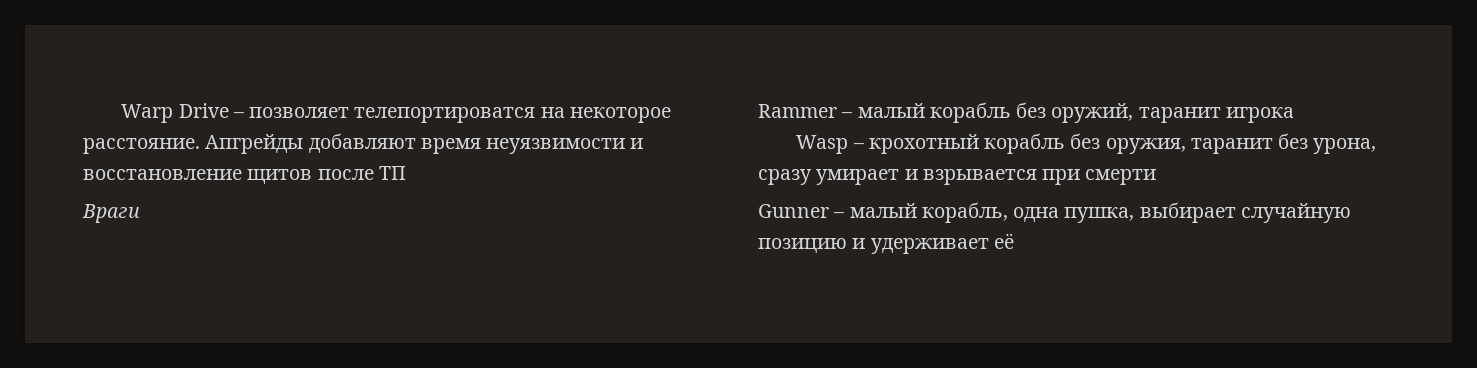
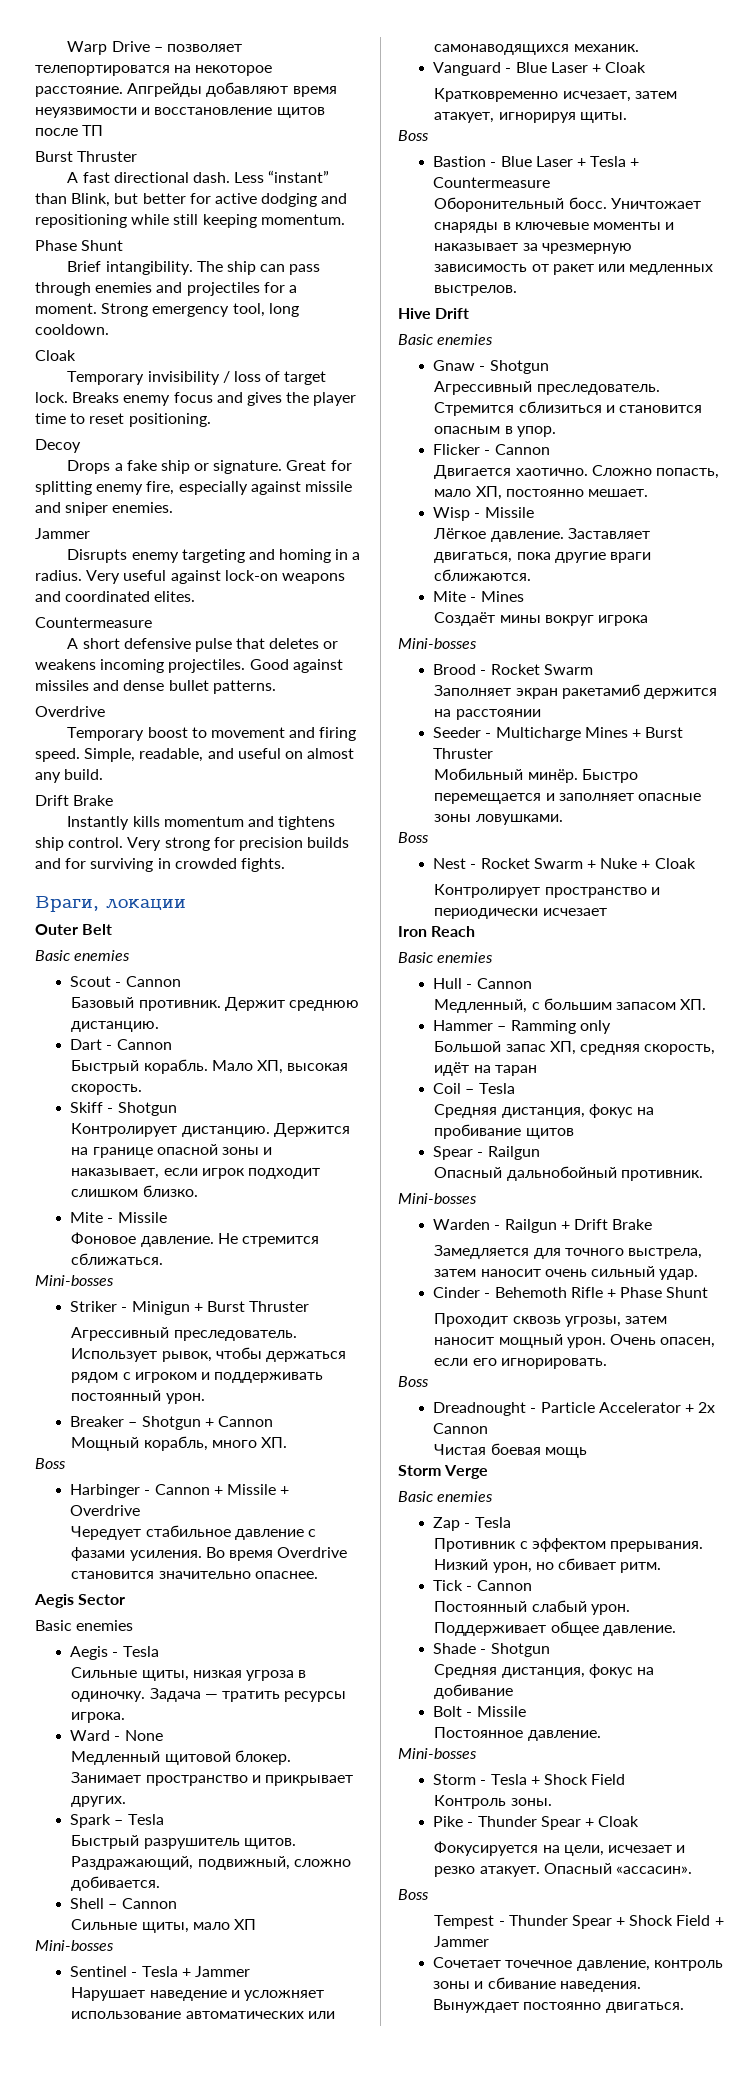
[82,204,140,223] [758,102,1294,123] [796,133,1377,154] [758,169,1157,185] [758,202,1351,223] [758,233,1014,254] Враги // Rammer – малый корабль без оружий, таранит игрока // Wasp – крохотный корабль без оружия, таранит без урона, сразу умирает и взрывается при смерти // Gunner – малый корабль, одна пушка, выбирает случайную позицию и удерживает её -> [35,151,138,162] [67,170,330,183] [35,193,348,207] [35,214,345,228] [35,240,124,251] [67,261,321,275] [35,282,297,296] [35,303,299,317] [35,324,109,335] [35,350,76,361] [67,371,327,385] [35,392,357,406] [35,413,211,427] [35,439,81,453] [67,460,352,474] [35,481,352,495] [35,502,174,516] [35,528,90,539] [67,549,361,563] [35,570,345,584] [35,591,196,602] [35,617,152,628] [67,638,339,652] [35,659,343,673] [35,680,276,694] [35,706,105,717] [67,727,357,741] [35,748,355,762] [35,769,104,783] [35,795,114,806] [67,816,336,830] [35,837,350,851] [35,858,285,872] [35,896,186,912] [35,924,113,935] [35,950,131,961] [70,976,181,987] [71,997,359,1011] [71,1021,160,1032] [70,1039,172,1050] [71,1059,349,1074] [71,1084,143,1095] [70,1102,177,1116] [71,1123,350,1137] [71,1144,273,1158] [71,1168,320,1179] [71,1185,198,1197] [70,1212,167,1223] [71,1232,319,1247] [71,1253,164,1265] [35,1275,114,1286] [70,1301,310,1315] [71,1327,297,1341] [71,1347,346,1362] [71,1372,324,1383] [71,1390,205,1404] [70,1416,273,1430] [71,1436,287,1451] [35,1458,66,1469] [70,1484,290,1498] [70,1505,141,1516] [71,1525,316,1540] [71,1547,348,1561] [71,1571,318,1579] [34,1594,126,1608] [35,1620,134,1631] [70,1646,159,1660] [71,1667,307,1681] [71,1688,347,1702] [71,1712,126,1723] [70,1730,163,1741] [71,1750,291,1765] [71,1772,353,1786] [71,1796,127,1807] [70,1814,164,1828] [71,1835,296,1849] [71,1856,351,1870] [71,1876,161,1891] [70,1898,177,1909] [71,1919,256,1933] [35,1940,114,1951] [70,1966,250,1977] [71,1987,324,2001] [71,2011,335,2019] [434,44,639,55] [433,62,647,76] [434,88,677,102] [434,112,627,123] [398,130,429,141] [433,156,640,167] [433,177,551,188] [434,197,701,212] [434,222,675,233] [434,243,632,254] [434,264,714,275] [434,285,518,296] [398,308,470,319] [398,334,494,345] [433,360,549,374] [434,381,660,395] [434,401,702,416] [434,426,556,437] [433,444,550,455] [434,465,719,479] [434,486,648,500] [433,507,534,521] [433,528,650,542] [434,552,651,563] [434,569,532,581] [433,591,524,602] [434,612,648,626] [398,638,477,649] [433,664,593,675] [434,684,717,699] [434,709,541,720] [433,727,684,741] [433,748,494,759] [434,768,638,783] [434,793,701,804] [434,814,563,825] [398,832,429,843] [433,858,696,869] [434,884,660,898] [434,908,607,919] [398,926,476,937] [398,952,494,963] [433,978,532,989] [434,998,707,1013] [433,1020,611,1034] [434,1041,716,1055] [434,1062,537,1076] [433,1083,515,1094] [434,1104,654,1118] [434,1124,574,1139] [433,1146,540,1160] [434,1166,703,1181] [398,1193,477,1204] [433,1219,653,1233] [434,1245,702,1259] [434,1266,699,1280] [433,1287,709,1298] [434,1313,667,1327] [434,1334,716,1348] [434,1358,607,1369] [398,1376,429,1387] [433,1402,716,1416] [433,1423,489,1434] [434,1443,587,1458] [398,1465,489,1479] [398,1491,494,1502] [433,1517,511,1531] [434,1538,703,1552] [434,1558,662,1573] [433,1580,532,1591] [434,1600,630,1615] [434,1621,676,1636] [433,1643,550,1657] [434,1664,654,1678] [434,1684,514,1699] [433,1706,526,1717] [434,1727,601,1741] [398,1748,477,1759] [433,1774,626,1785] [434,1795,552,1809] [433,1816,640,1830] [434,1841,686,1856] [434,1863,692,1877] [398,1889,429,1900] [434,1915,724,1929] [434,1936,490,1947] [433,1957,723,1971] [433,1977,641,1992] [433,1999,684,2013] Burst Thruster // A fast directional dash. Less “instant” than Blink, but better for active dodging and repositioning while still keeping momentum. // Phase Shunt // Brief intangibility. The ship can pass through enemies and projectiles for a moment. Strong emergency tool, long cooldown. // Cloak // Temporary invisibility / loss of target lock. Breaks enemy focus and gives the player time to reset positioning. // Decoy // Drops a fake ship or signature. Great for splitting enemy fire, especially against missile and sniper enemies. // Jammer // Disrupts enemy targeting and homing in a radius. Very useful against lock-on weapons and coordinated elites. // Countermeasure // A short defensive pulse that deletes or weakens incoming projectiles. Good against missiles and dense bullet patterns. // Overdrive // Temporary boost to movement and firing speed. Simple, readable, and useful on almost any build. // Drift Brake // Instantly kills momentum and tightens ship control. Very strong for precision builds and for surviving in crowded fights. // Враги, локации // Outer Belt // Basic enemies // Scout - Cannon // Базовый противник. Держит среднюю дистанцию. // Dart - Cannon // Быстрый корабль. Мало ХП, высокая скорость. // Skiff - Shotgun // Контролирует дистанцию. Держится на границе опасной зоны и наказывает, если игрок подходит слишком близко. // Mite - Missile // Фоновое давление. Не стремится сближаться. // Mini-bosses // Striker - Minigun + Burst Thruster // Агрессивный преследователь. Использует рывок, чтобы держаться рядом с игроком и поддерживать постоянный урон. // Breaker – Shotgun + Cannon // Мощный корабль, много ХП. // Boss // Harbinger - Cannon + Missile + Overdrive // Чередует стабильное давление с фазами усиления. Во время Overdrive становится значительно опаснее. // Aegis Sector // Basic enemies // Aegis - Tesla // Сильные щиты, низкая угроза в одиночку. Задача — тратить ресурсы игрока. // Ward - None // Медленный щитовой блокер. Занимает пространство и прикрывает других. // Spark – Tesla // Быстрый разрушитель щитов. Раздражающий, подвижный, сложно добивается. // Shell – Cannon // Сильные щиты, мало ХП // Mini-bosses // Sentinel - Tesla + Jammer // Нарушает наведение и усложняет использование автоматических или самонаводящихся механик. // Vanguard - Blue Laser + Cloak // Кратковременно исчезает, затем атакует, игнорируя щиты. // Boss // Bastion - Blue Laser + Tesla + Countermeasure // Оборонительный босс. Уничтожает снаряды в ключевые моменты и наказывает за чрезмерную зависимость от ракет или медленных выстрелов. // Hive Drift // Basic enemies // Gnaw - Shotgun // Агрессивный преследователь. Стремится сблизиться и становится опасным в упор. // Flicker - Cannon // Двигается хаотично. Сложно попасть, мало ХП, постоянно мешает. // Wisp - Missile // Лёгкое давление. Заставляет двигаться, пока другие враги сближаются. // Mite - Mines // Создаёт мины вокруг игрока // Mini-bosses // Brood - Rocket Swarm // Заполняет экран ракетамиб держится на расстоянии // Seeder - Multicharge Mines + Burst Thruster // Мобильный минёр. Быстро перемещается и заполняет опасные зоны ловушками. // Boss // Nest - Rocket Swarm + Nuke + Cloak // Контролирует пространство и периодически исчезает // Iron Reach // Basic enemies // Hull - Cannon // Медленный, с большим запасом ХП. // Hammer – Ramming only // Большой запас ХП, средняя скорость, идёт на таран // Coil – Tesla // Средняя дистанция, фокус на пробивание щитов // Spear - Railgun // Опасный дальнобойный противник. // Mini-bosses // Warden - Railgun + Drift Brake // Замедляется для точного выстрела, затем наносит очень сильный удар. // Cinder - Behemoth Rifle + Phase Shunt // Проходит сквозь угрозы, затем наносит мощный урон. Очень опасен, если его игнорировать. // Boss // Dreadnought - Particle Accelerator + 2x Cannon // Чистая боевая мощь // Storm Verge // Basic enemies // Zap - Tesla // Противник с эффектом прерывания. Низкий урон, но сбивает ритм. // Tick - Cannon // Постоянный слабый урон. Поддерживает общее давление. // Shade - Shotgun // Средняя дистанция, фокус на добивание // Bolt - Missile // Постоянное давление. // Mini-bosses // Storm - Tesla + Shock Field // Контроль зоны. // Pike - Thunder Spear + Cloak // Фокусируется на цели, исчезает и резко атакует. Опасный «ассасин». // Boss // Tempest - Thunder Spear + Shock Field + Jammer // Сочетает точечное давление, контроль зоны и сбивание наведения. Вынуждает постоянно двигаться.

